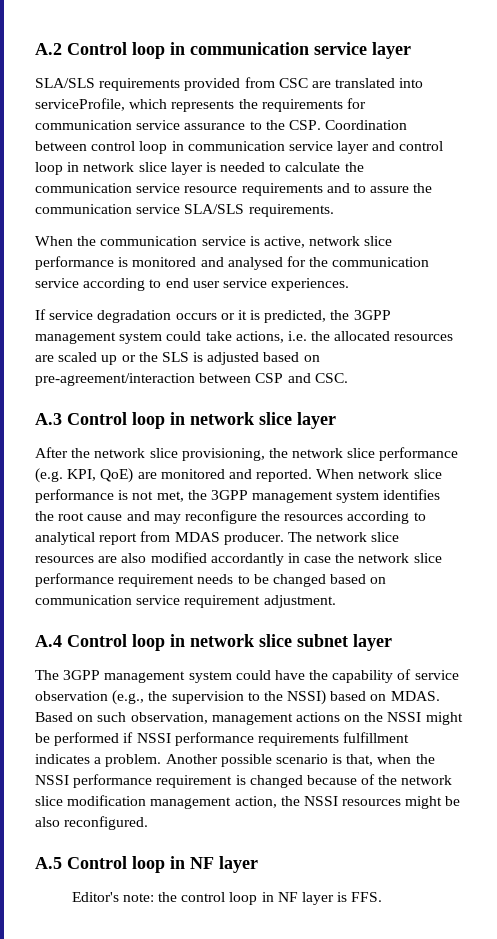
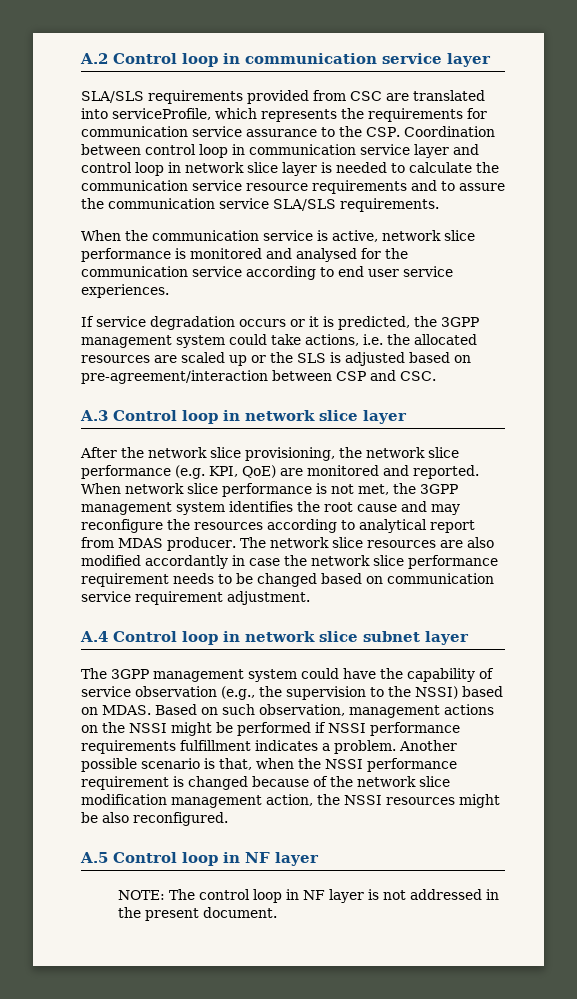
[71,892,178,902] Editor's note: the -> [118,889,196,900] NOTE: The
[351,892,383,902] FFS. -> [383,889,500,900] [118,907,278,921] not addressed in the present document.

